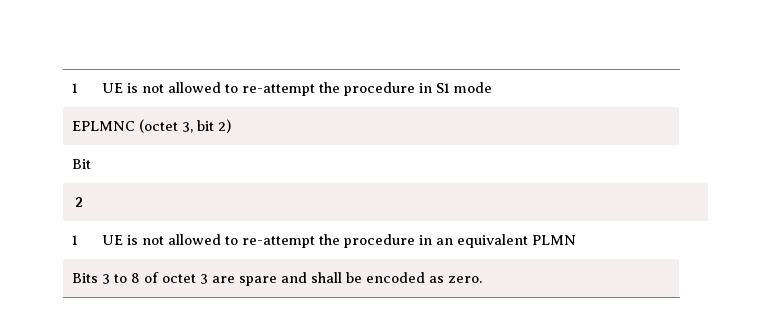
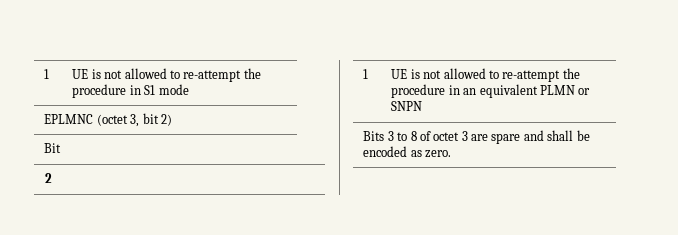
(576, 240) none -> [578,88,591,95] [391,101,423,111] or SNPN

